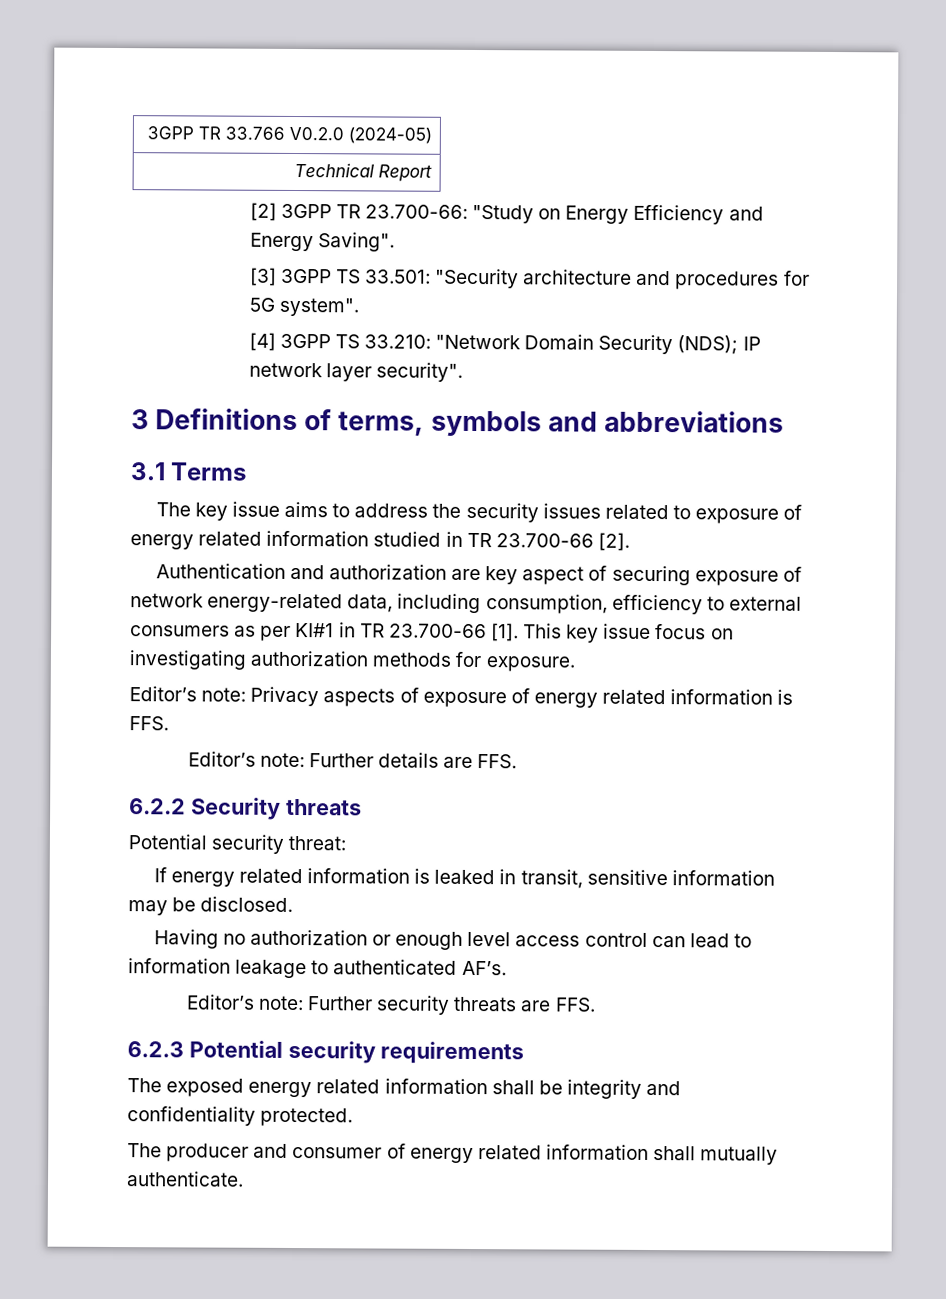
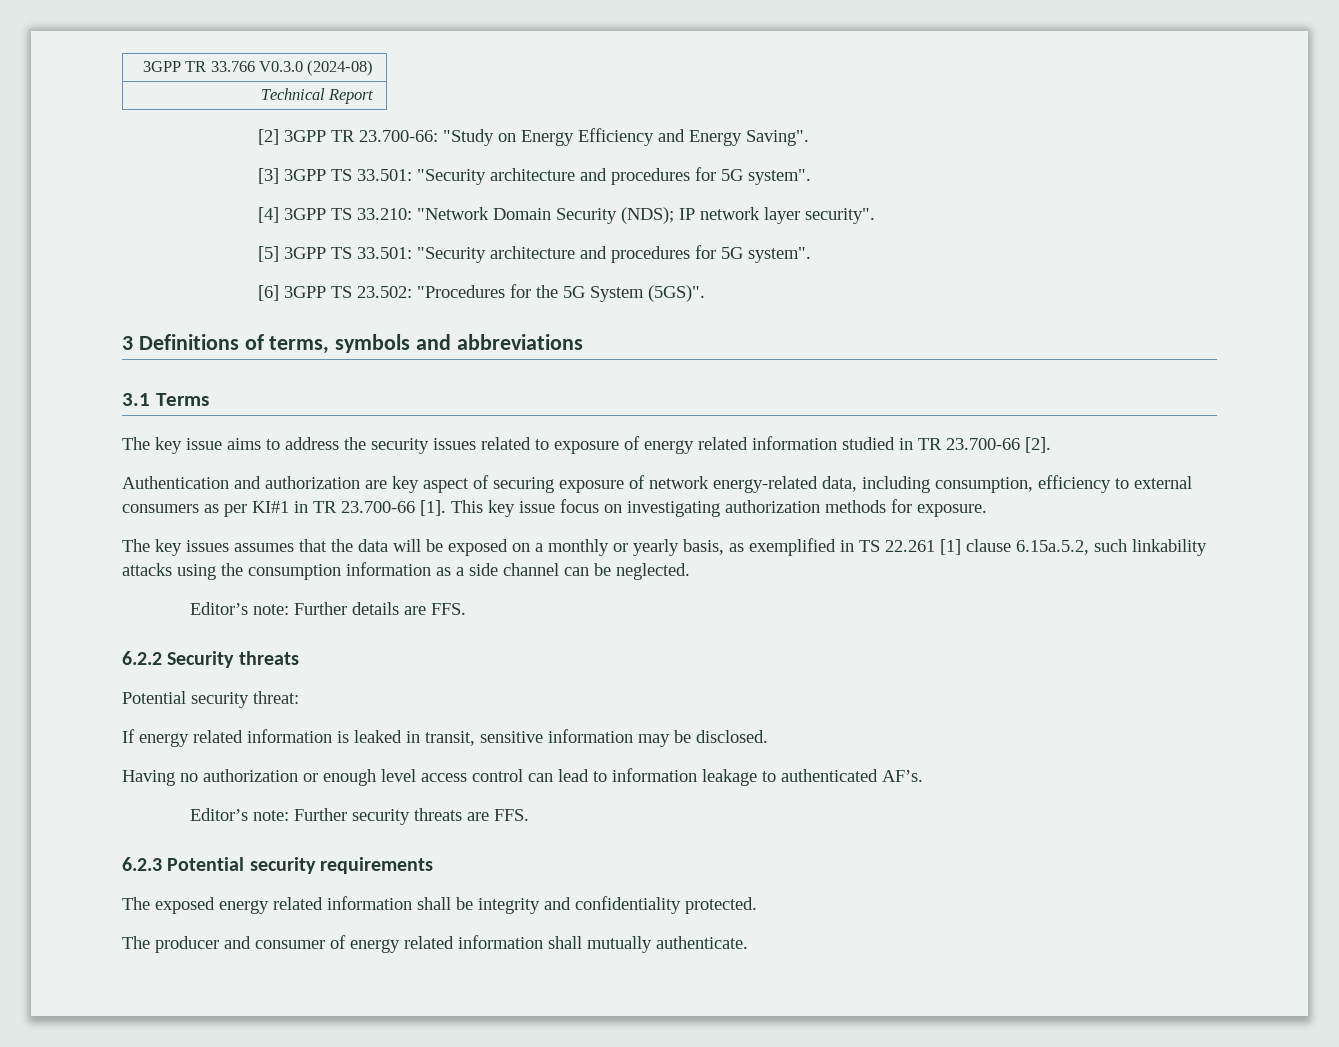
[288,126,432,144] V0.2.0 (2024-05) -> [258,60,374,76] V0.3.0 (2024-08)
(463, 372) none -> [258,245,812,263] [258,284,706,302] // [5] 3GPP TS 33.501: "Security architecture and procedures for 5G system". // [6] 3GPP TS 23.502: "Procedures for the 5G System (5GS)".
[129,686,794,708] [129,716,169,731] Editor’s note: Privacy aspects of exposure of energy related information is FFS. -> [122,538,1207,556] [122,562,690,580] The key issues assumes that the data will be exposed on a monthly or yearly basis, as exemplified in TS 22.261 [1] clause 6.15a.5.2, such linkability attacks using the consumption information as a side channel can be neglected.

